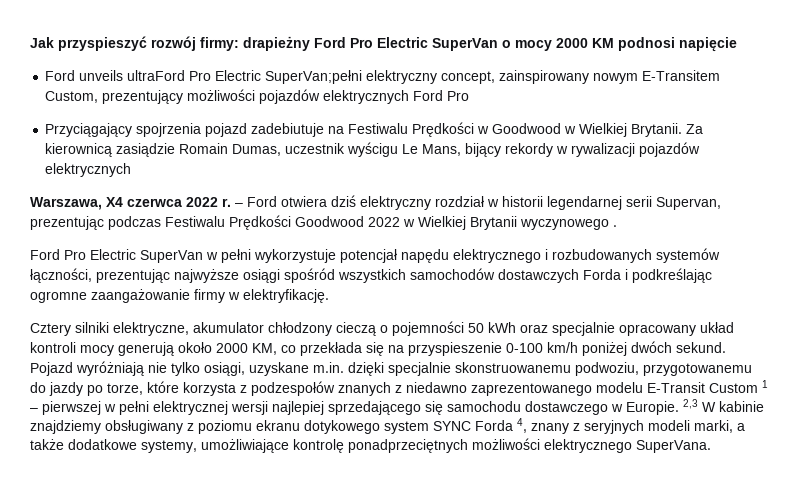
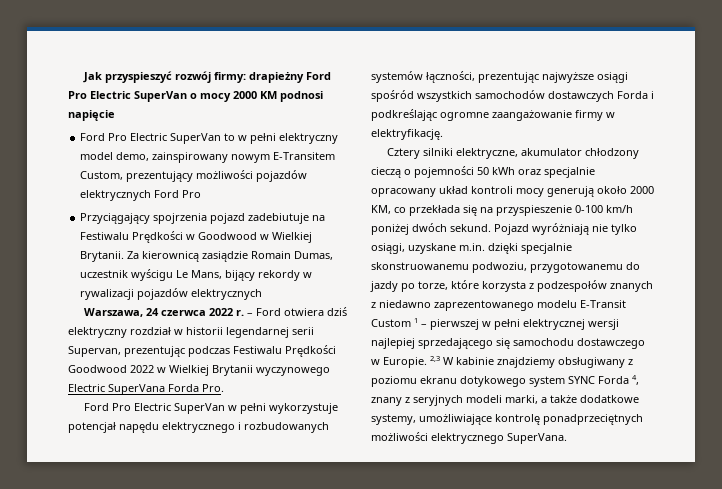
[79,70,496,84] unveils ultraFord Pro Electric SuperVan;pełni elektryczny concept, -> [108,133,339,144] [80,152,150,161] Pro Electric SuperVan to w pełni elektryczny model demo,
[106,197,123,207] X4 -> [145,308,159,316] 24
[613,225,617,227] . -> [68,384,224,395] Electric SuperVana Forda Pro.

